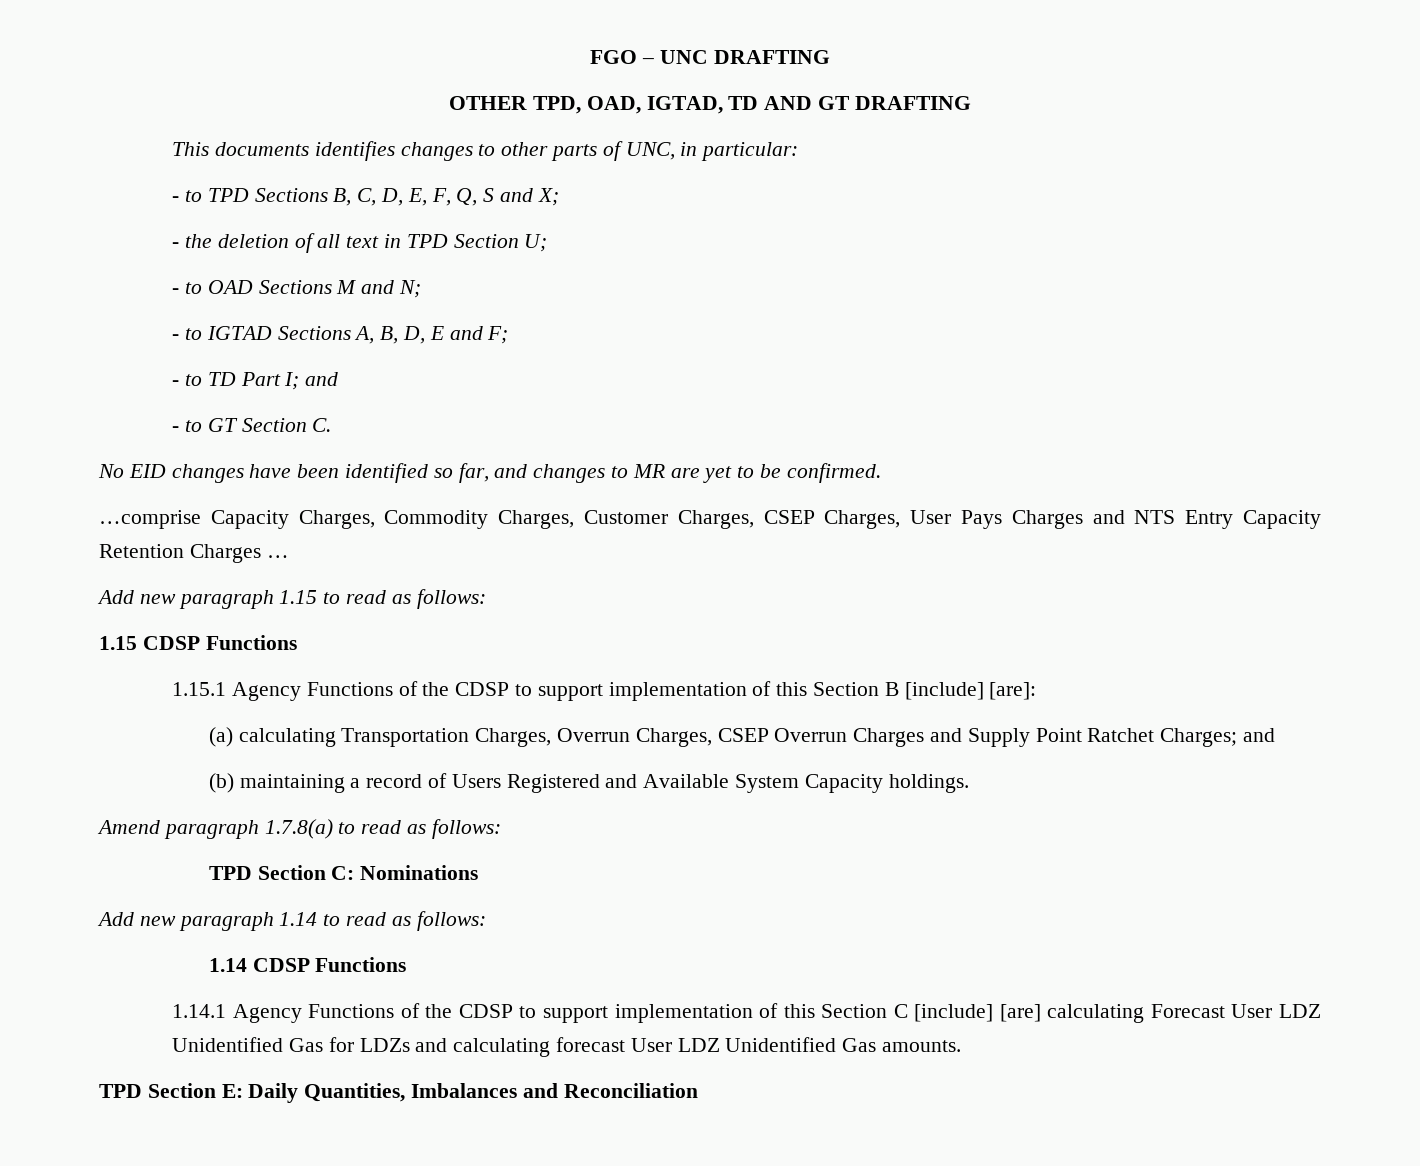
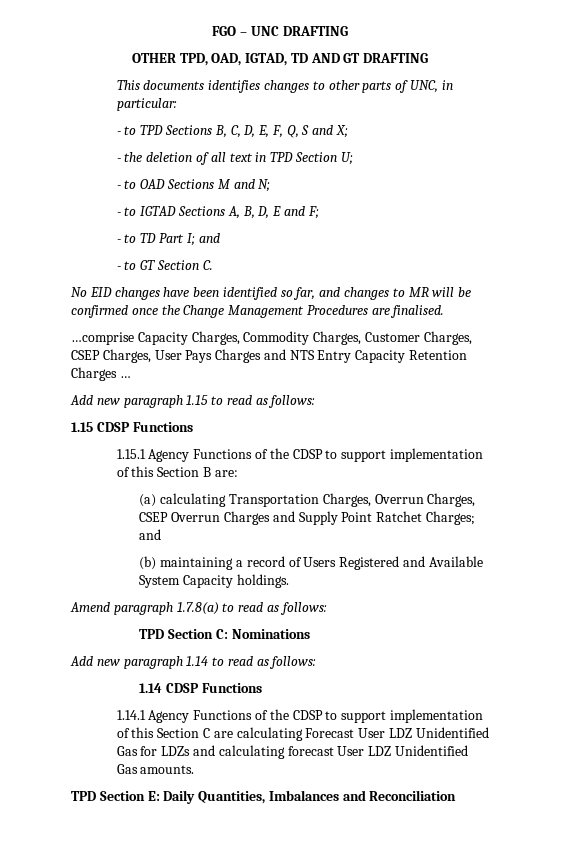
[670,463,881,483] are yet to be confirmed. -> [432,287,472,297] [71,305,445,318] will be confirmed once the Change Management Procedures are finalised.
[904,682,1037,700] [include] [are]: -> [214,470,238,477] are:
[914,1004,1041,1022] [include] [are] -> [213,731,233,738] are

